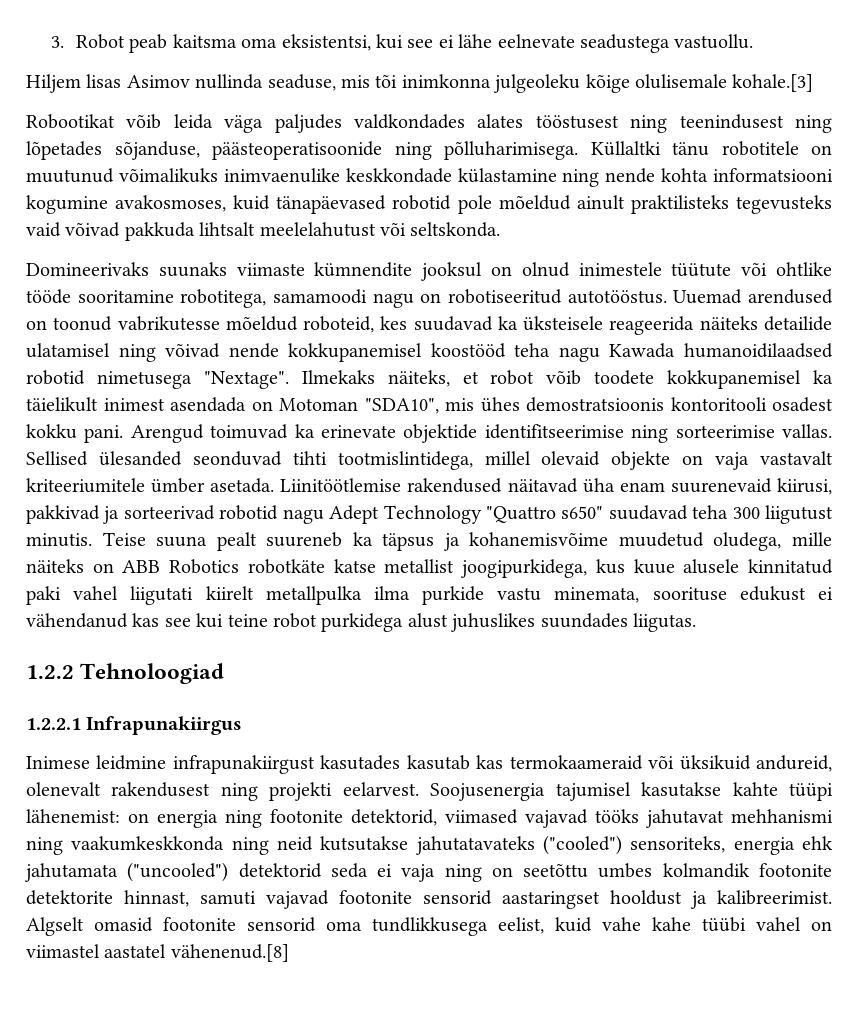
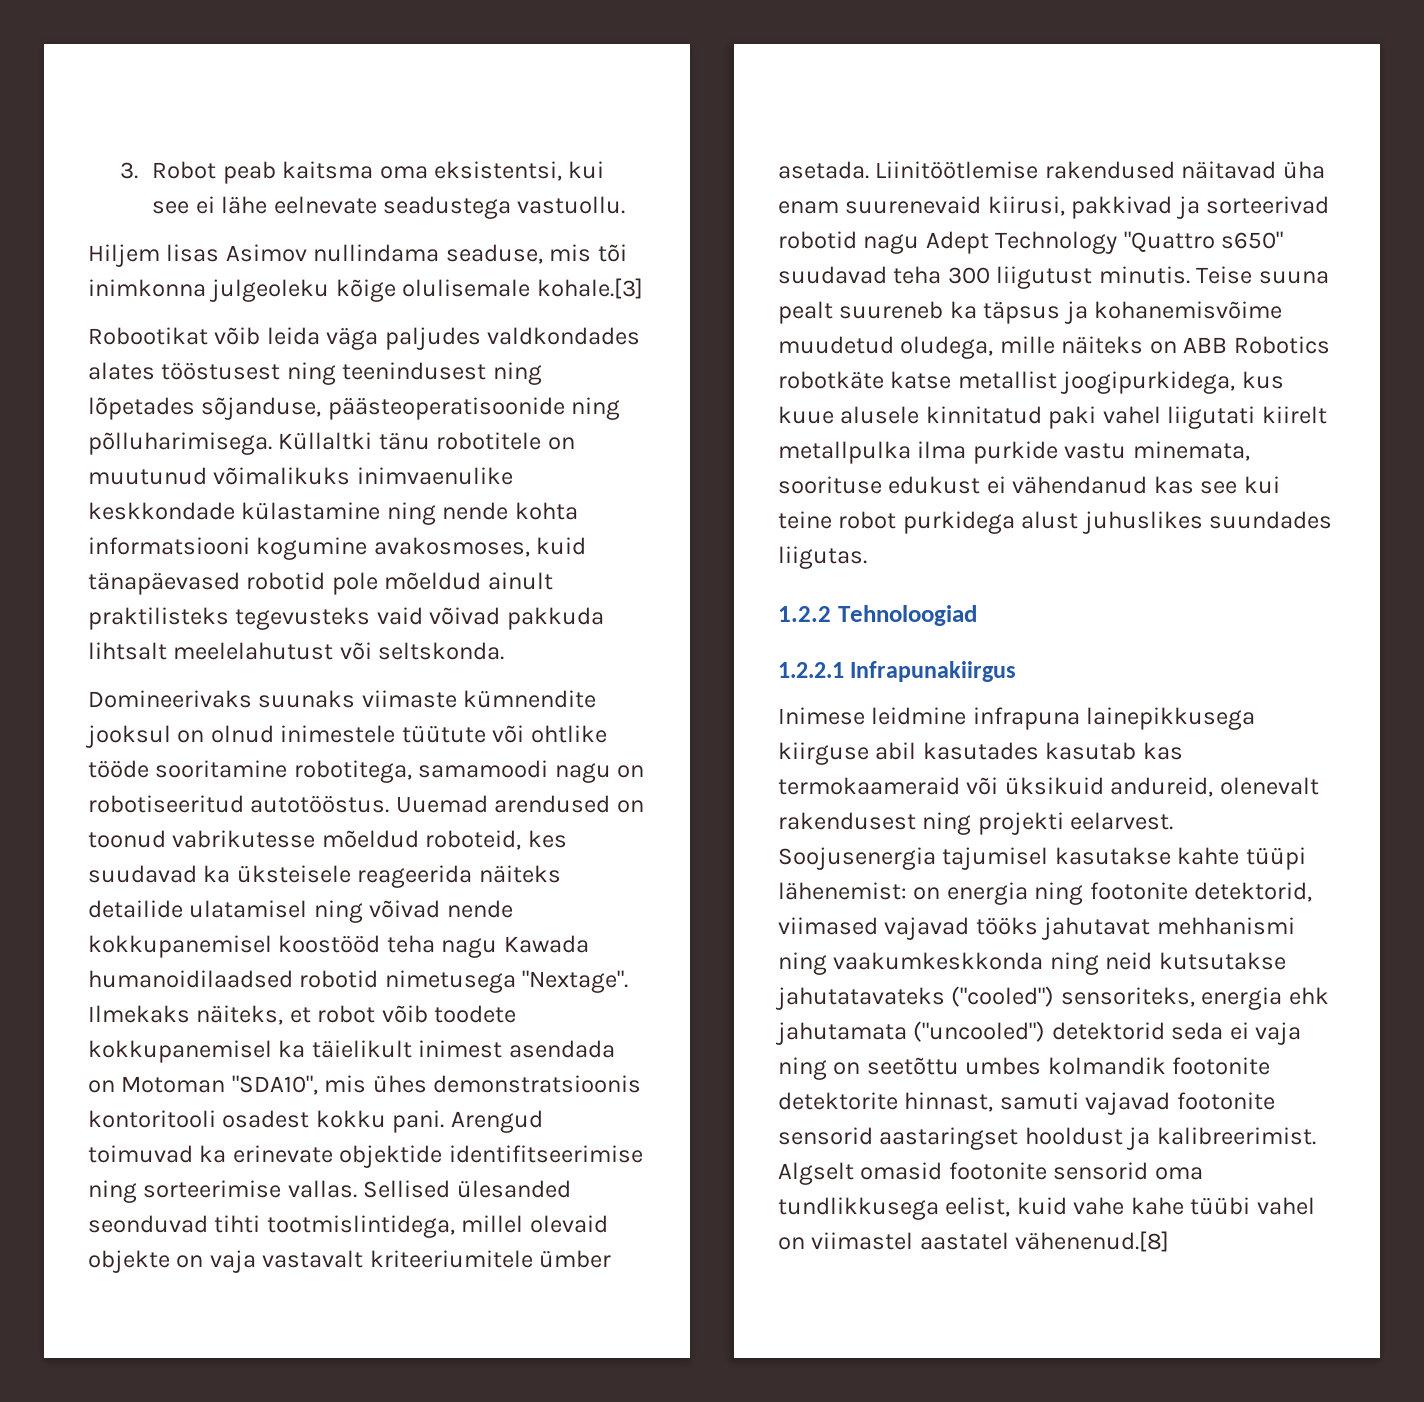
[195,74,264,89] nullinda -> [313,244,440,262] nullindama
[526,397,664,412] demostratsioonis -> [433,1075,642,1093] demonstratsioonis
[172,755,315,774] infrapunakiirgust -> [972,707,1256,730] [778,742,917,765] infrapuna lainepikkusega kiirguse abil

